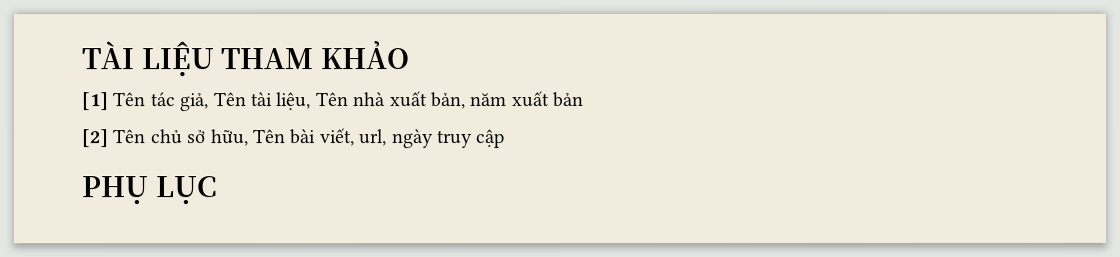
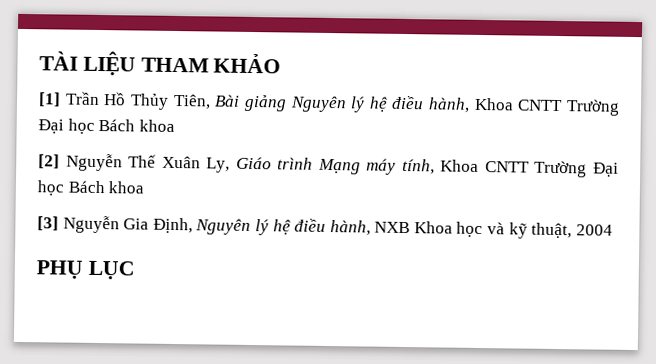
[112,91,584,112] [82,128,506,149] Tên tác giả, Tên tài liệu, Tên nhà xuất bản, năm xuất bản // [2] Tên chủ sở hữu, Tên bài viết, url, ngày truy cập -> [64,91,621,116] [38,118,175,134] [38,153,620,178] [37,180,145,196] [37,215,613,239] Trần Hồ Thủy Tiên, Bài giảng Nguyên lý hệ điều hành, Khoa CNTT Trường Đại học Bách khoa // [2] Nguyễn Thế Xuân Ly, Giáo trình Mạng máy tính, Khoa CNTT Trường Đại học Bách khoa // [3] Nguyễn Gia Định, Nguyên lý hệ điều hành, NXB Khoa học và kỹ thuật, 2004

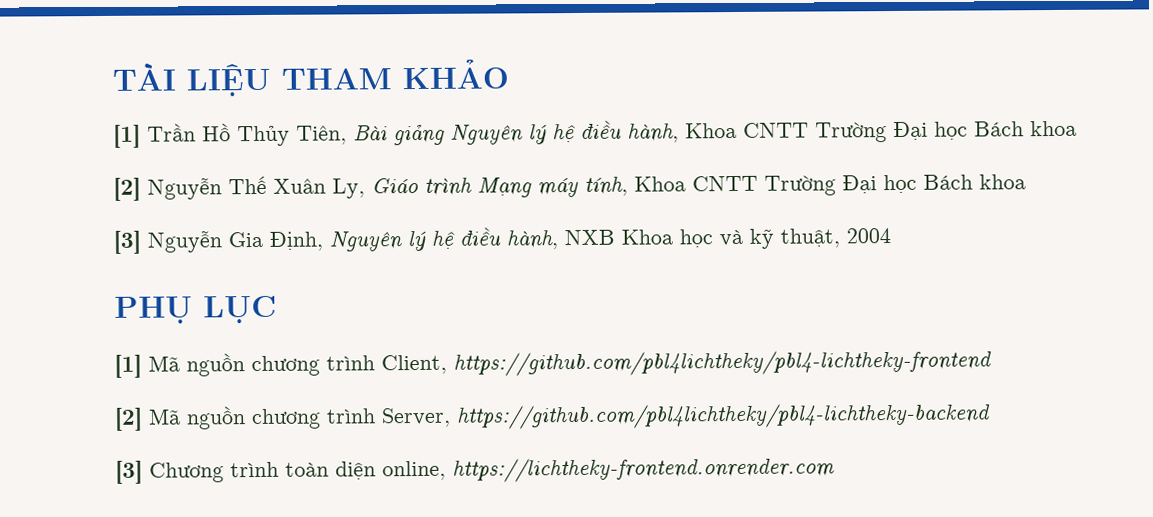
(135, 270) none -> [114,349,992,378] [114,402,991,431] [115,456,835,484] // [1] Mã nguồn chương trình Client, https://github.com/pbl4lichtheky/pbl4-lichtheky-frontend // [2] Mã nguồn chương trình Server, https://github.com/pbl4lichtheky/pbl4-lichtheky-backend // [3] Chương trình toàn diện online, https://lichtheky-frontend.onrender.com

